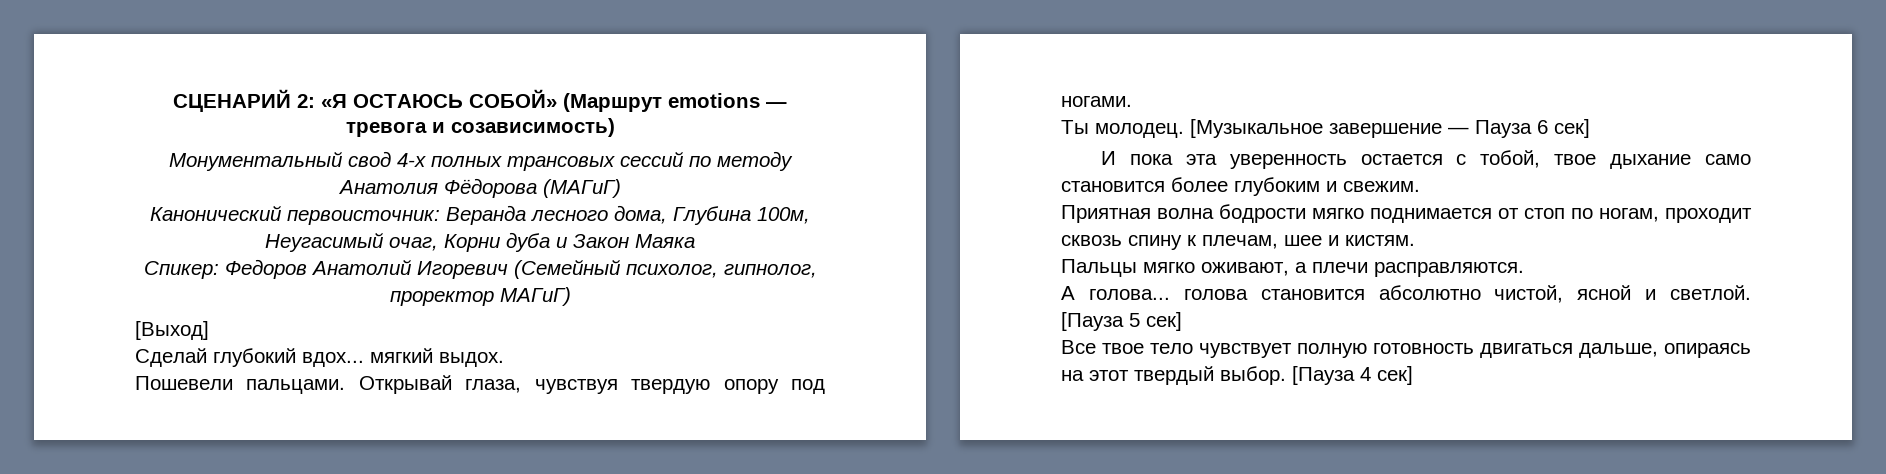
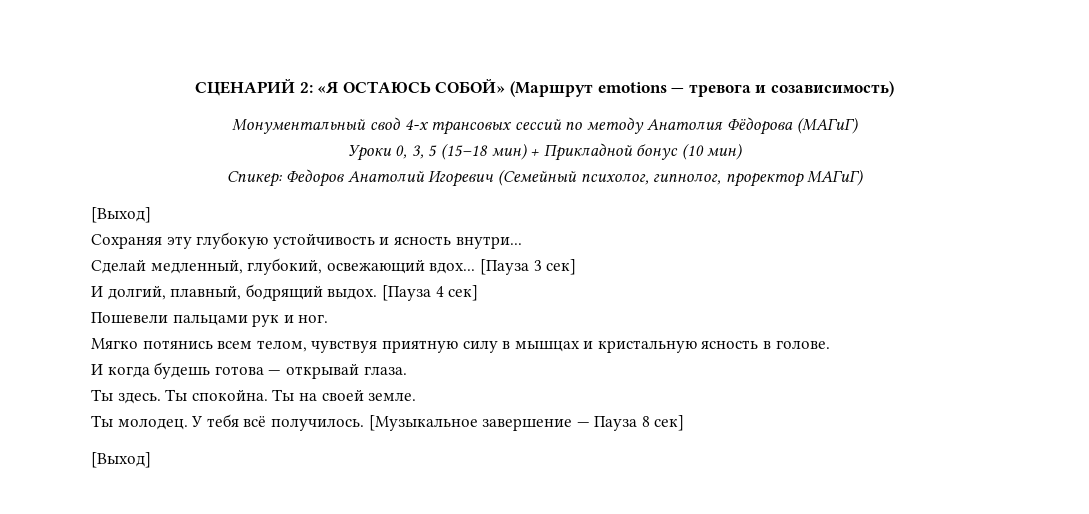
[431,156,502,167] полных -> (429, 124) none
[150,205,810,225] [265,232,695,252] Канонический первоисточник: Веранда лесного дома, Глубина 100м, Неугасимый очаг, Корни дуба и Закон Маяка -> [347,143,743,161] Уроки 0, 3, 5 (15–18 мин) + Прикладной бонус (10 мин)
[135,348,504,367] [135,375,826,394] [1061,96,1132,107] [1061,120,1184,138] Сделай глубокий вдох... мягкий выдох. // Пошевели пальцами. Открывай глаза, чувствуя твердую опору под ногами. // Ты молодец. -> [91,232,522,249] [91,258,577,275] [91,284,479,301] [91,312,329,327] [91,338,830,353] [91,362,407,379] [91,389,417,404] [91,414,364,431] Сохраняя эту глубокую устойчивость и ясность внутри... // Сделай медленный, глубокий, освежающий вдох... [Пауза 3 сек] // И долгий, плавный, бодрящий выдох. [Пауза 4 сек] // Пошевели пальцами рук и ног. // Мягко потянись всем телом, чувствуя приятную силу в мышцах и кристальную ясность в голове. // И когда будешь готова — открывай глаза. // Ты здесь. Ты спокойна. Ты на своей земле. // Ты молодец. У тебя всё получилось.
[1537,119,1590,138] [1101,150,1751,169] [1061,177,1420,196] [1061,204,1752,223] [1061,235,1415,250] [1061,259,1524,277] [1061,285,1751,303] [1061,312,1182,331] [1061,340,1751,358] [1061,366,1413,385] 6 сек] // И пока эта уверенность остается с тобой, твое дыхание само становится более глубоким и свежим. // Приятная волна бодрости мягко поднимается от стоп по ногам, проходит сквозь спину к плечам, шее и кистям. // Пальцы мягко оживают, а плечи расправляются. // А голова... голова становится абсолютно чистой, ясной и светлой. [Пауза 5 сек] // Все твое тело чувствует полную готовность двигаться дальше, опираясь на этот твердый выбор. [Пауза 4 сек] -> [641,415,685,431] [91,452,151,468] 8 сек] // [Выход]

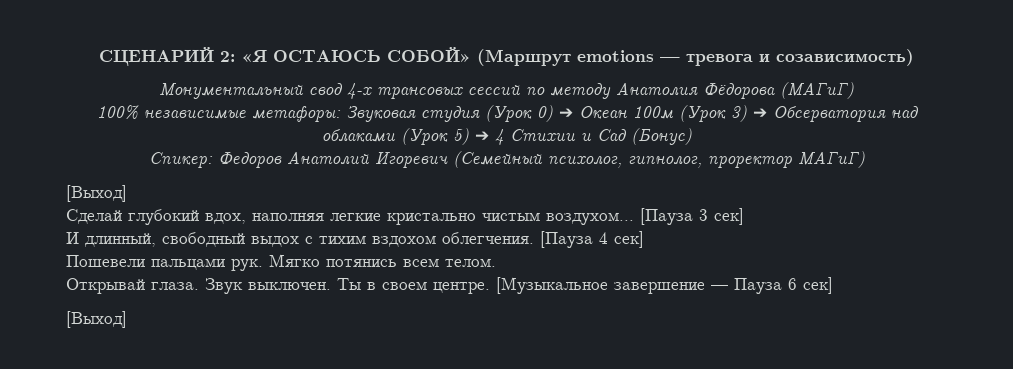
[347,143,743,161] Уроки 0, 3, 5 (15–18 мин) + Прикладной бонус (10 мин) -> [96,105,919,123] [321,128,692,146] 100% независимые метафоры: Звуковая студия (Урок 0) ➔ Океан 100м (Урок 3) ➔ Обсерватория над облаками (Урок 5) ➔ 4 Стихии и Сад (Бонус)
[91,232,522,249] [91,258,577,275] [91,284,378,301] Сохраняя эту глубокую устойчивость и ясность внутри... // Сделай медленный, глубокий, освежающий вдох... [Пауза 3 сек] // И долгий, плавный, бодрящий выдох. -> [66,208,744,225] [66,232,534,247] Сделай глубокий вдох, наполняя легкие кристально чистым воздухом... [Пауза 3 сек] // И длинный, свободный выдох с тихим вздохом облегчения.
[252,314,329,327] [91,338,830,353] [91,362,407,379] [91,389,417,404] [91,414,364,431] рук и ног. // Мягко потянись всем телом, чувствуя приятную силу в мышцах и кристальную ясность в голове. // И когда будешь готова — открывай глаза. // Ты здесь. Ты спокойна. Ты на своей земле. // Ты молодец. У тебя всё получилось. -> [231,254,496,271] [66,278,490,294] рук. Мягко потянись всем телом. // Открывай глаза. Звук выключен. Ты в своем центре.
[641,416,650,427] 8 -> [788,278,797,290] 6

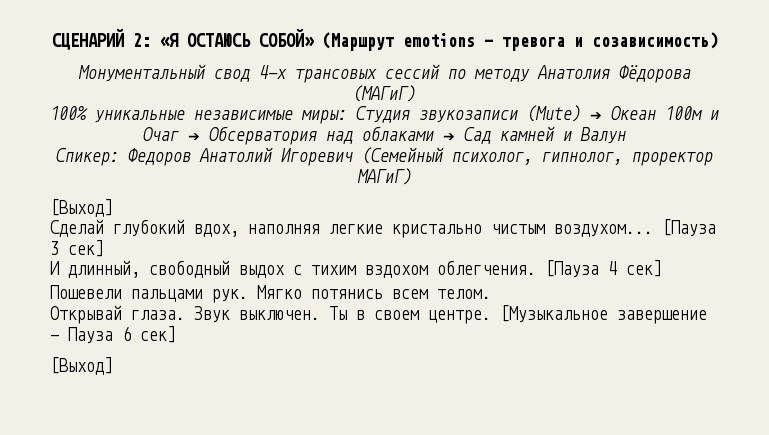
[143,105,553,123] независимые метафоры: Звуковая студия (Урок 0) -> [95,105,581,124] уникальные независимые миры: Студия звукозаписи (Mute)
[678,105,747,123] (Урок 3) -> [710,110,719,120] [143,127,179,141] и Очаг
[400,128,692,146] (Урок 5) ➔ 4 Стихии и Сад (Бонус) -> [443,126,626,144] ➔ Сад камней и Валун

